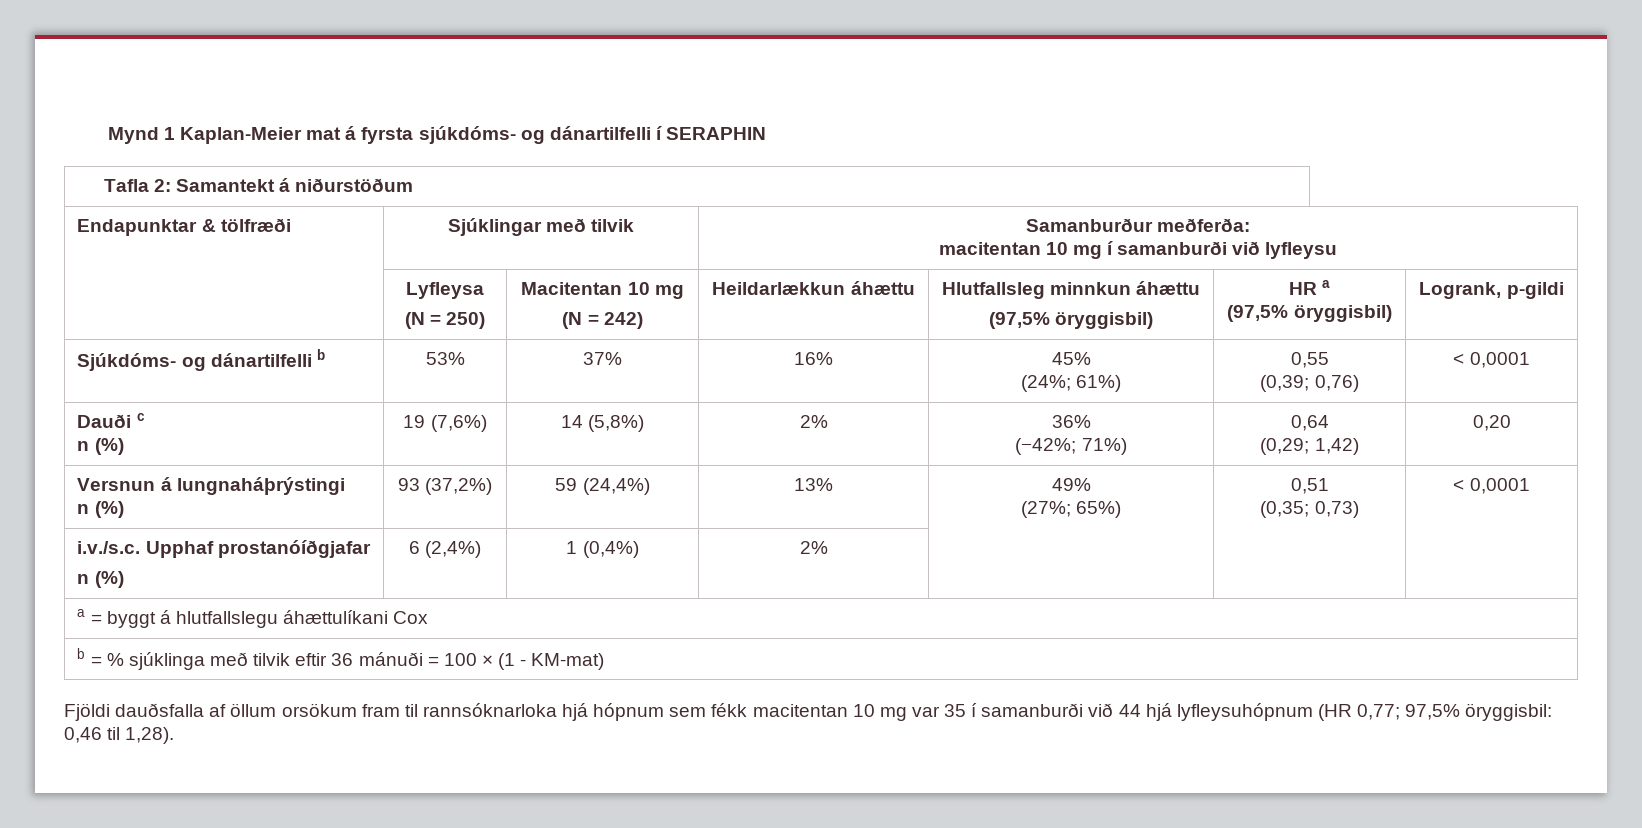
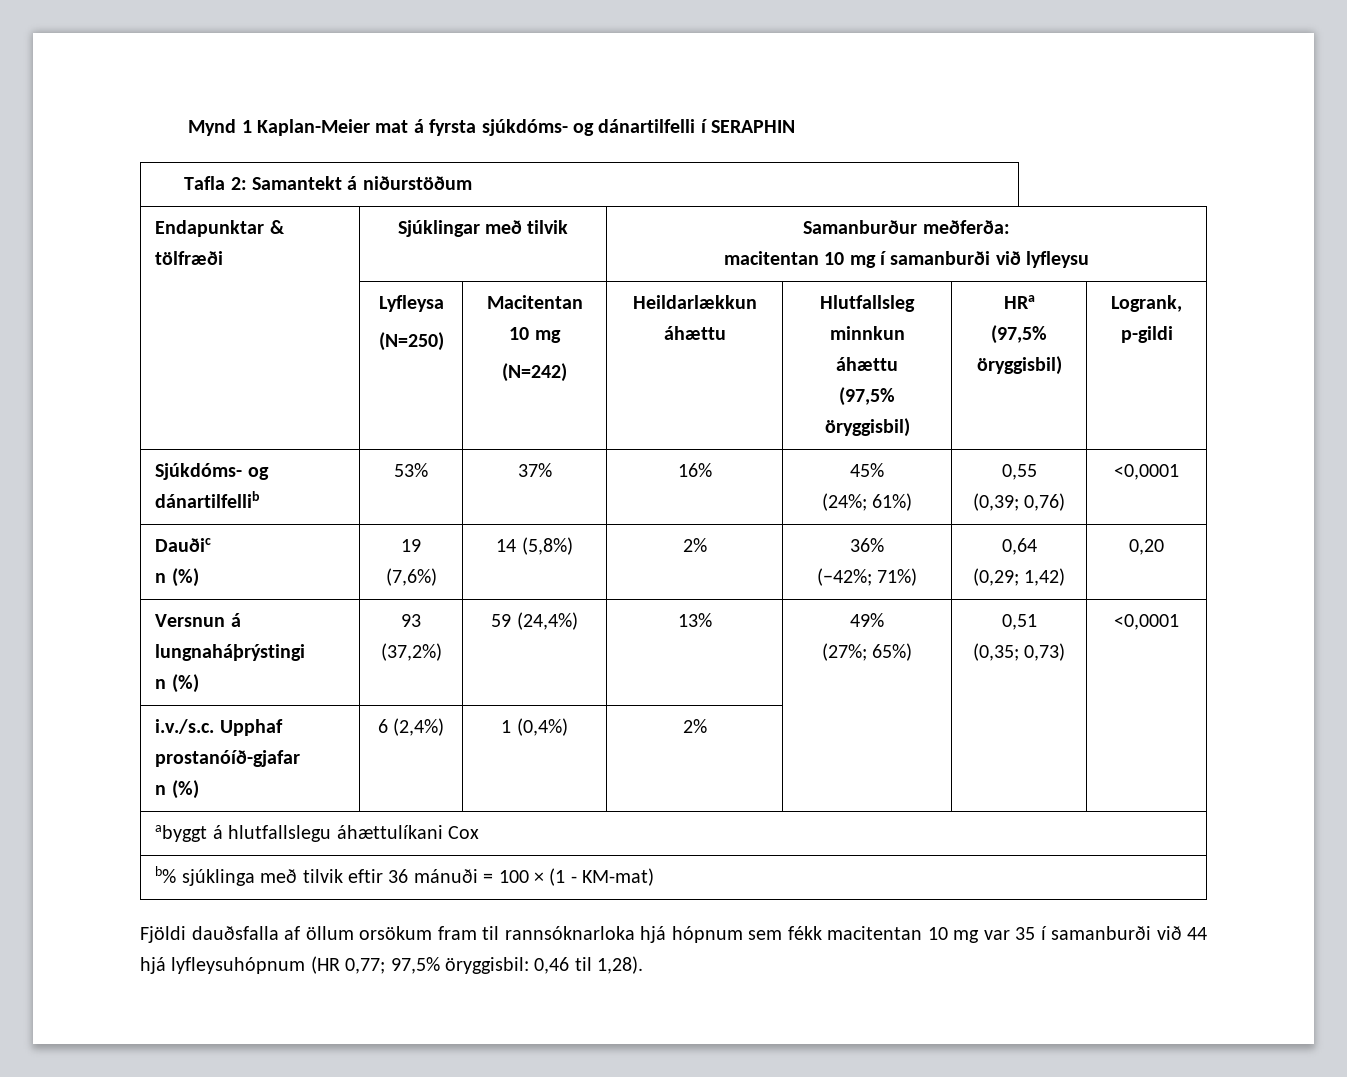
[404,312,486,329] (N = 250) -> [378,332,444,351] (N=250)
[562,312,643,329] (N = 242) -> [502,363,567,382] (N=242)
[1288,280,1331,295] HR a -> [1003,295,1035,309] HRa
[210,349,325,367] dánartilfelli b -> [155,491,261,508] dánartilfellib
[1453,352,1530,368] [77,413,145,428] < 0,0001 // Dauði c -> [1114,464,1179,480] [155,538,212,552] <0,0001 // Dauðic
[1453,478,1530,494] < 0,0001 -> [1114,614,1179,630] <0,0001
[217,540,371,558] prostanóíðgjafar -> [155,750,301,767] prostanóíð-gjafar
[77,609,156,628] a = byggt -> [155,825,208,842] abyggt
[77,648,124,666] b = % -> [155,866,177,883] b%

